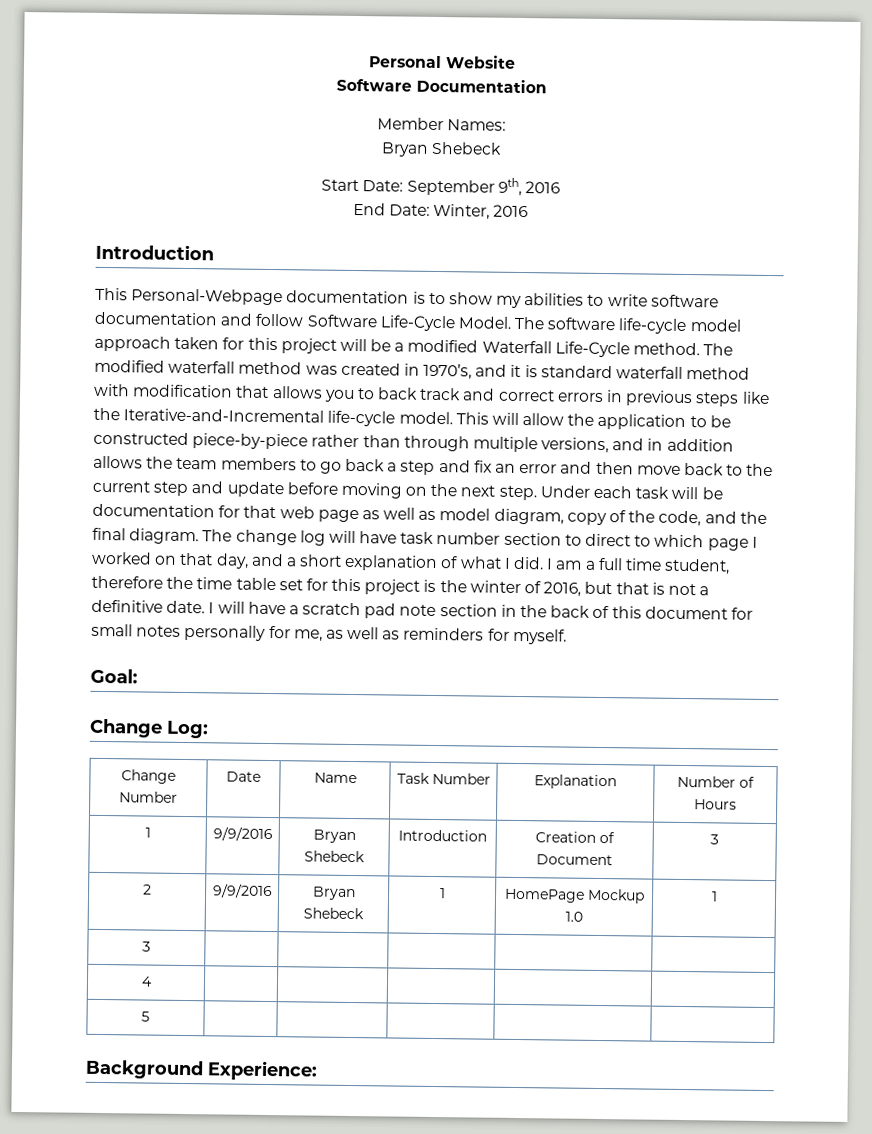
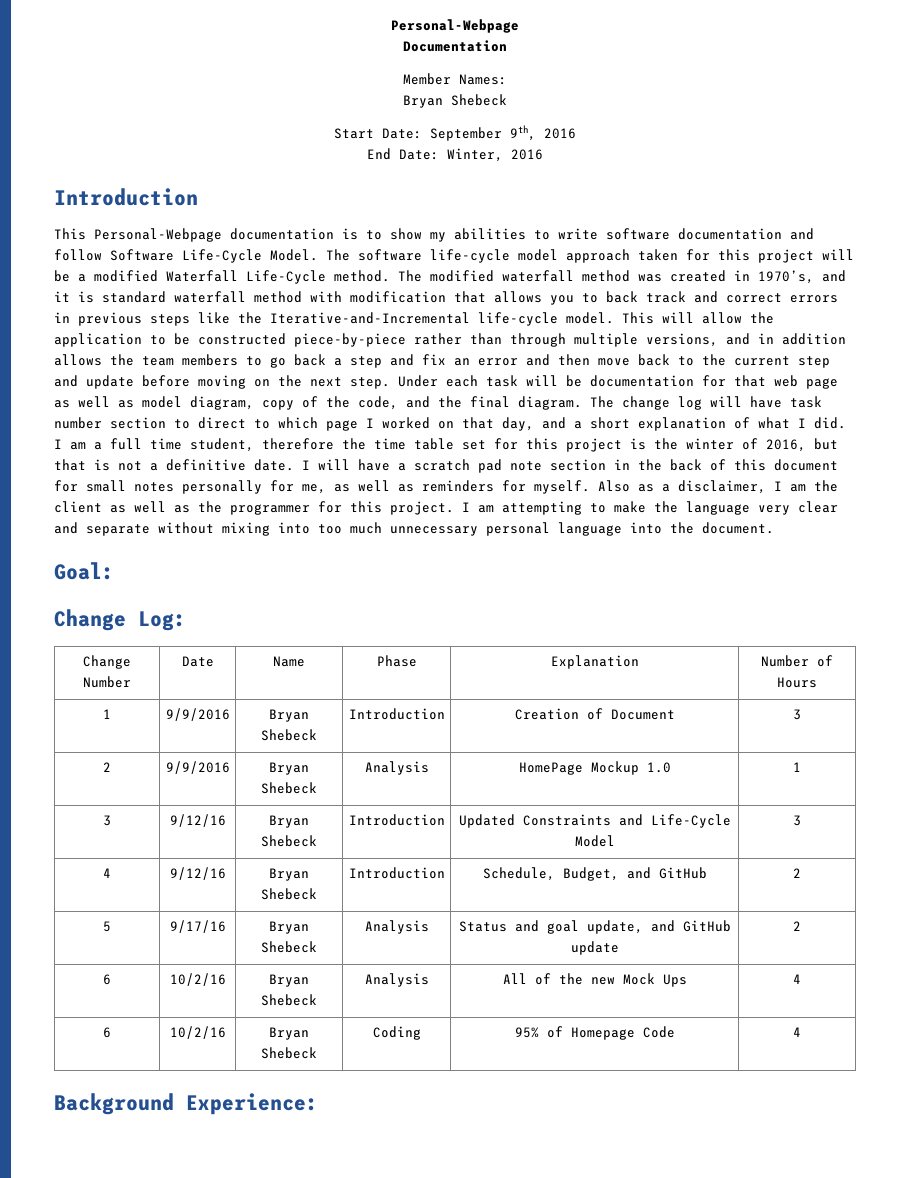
[369,55,516,69] [336,78,413,92] Personal Website // Software -> [391,19,519,33] Personal-Webpage //
(567, 636) none -> [598,480,838,494] [54,501,838,515] [54,522,774,536] Also as a disclaimer, I am the client as well as the programmer for this project. I am attempting to make the language very clear and separate without mixing into too much unnecessary personal language into the document.
[396,772,491,785] Task Number -> [376,655,417,667] Phase
[439,888,446,899] 1 -> [364,761,429,775] Analysis
[140,976,153,987] [141,1011,150,1022] | | | | // 4 | | | | | // 5 | | | | | -> [169,814,226,827] [269,815,309,828] [261,835,317,847] [348,814,445,826] [458,814,731,828] [574,835,615,847] [793,815,801,826] [103,868,111,878] [169,867,226,880] [269,868,309,881] [261,888,317,900] [348,867,445,879] [482,867,707,881] [793,868,801,878] [103,921,111,932] [169,920,226,933] [269,921,309,934] [261,941,317,953] [364,920,429,934] [458,920,731,934] [570,941,619,955] [793,921,801,931] [103,974,111,985] [169,973,226,986] [269,974,309,987] [261,994,317,1006] [364,973,429,987] [502,973,687,987] [793,974,801,984] [103,1027,111,1038] [169,1026,226,1039] [269,1027,309,1040] [261,1047,317,1059] [372,1026,421,1040] [514,1026,675,1040] [793,1027,801,1037] 9/12/16 | Bryan Shebeck | Introduction | Updated Constraints and Life-Cycle Model | 3 // 4 | 9/12/16 | Bryan Shebeck | Introduction | Schedule, Budget, and GitHub | 2 // 5 | 9/17/16 | Bryan Shebeck | Analysis | Status and goal update, and GitHub update | 2 // 6 | 10/2/16 | Bryan Shebeck | Analysis | All of the new Mock Ups | 4 // 6 | 10/2/16 | Bryan Shebeck | Coding | 95% of Homepage Code | 4

